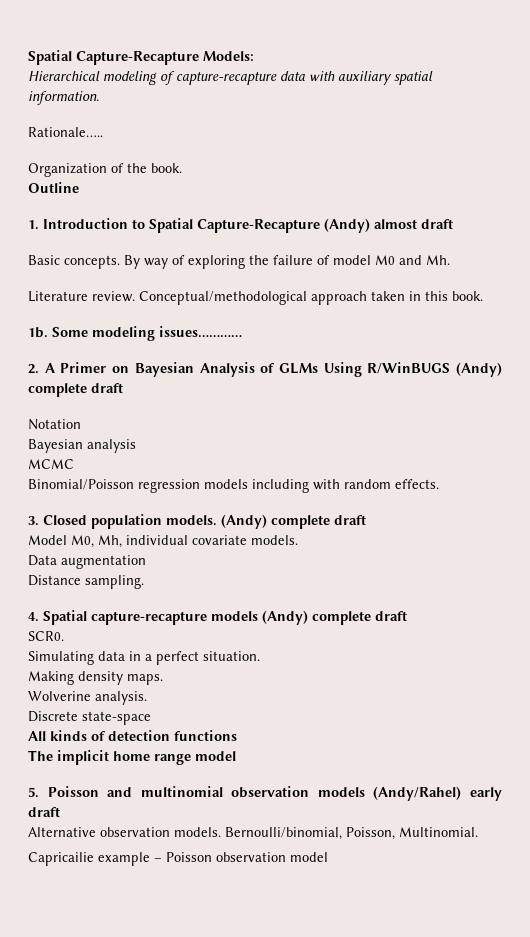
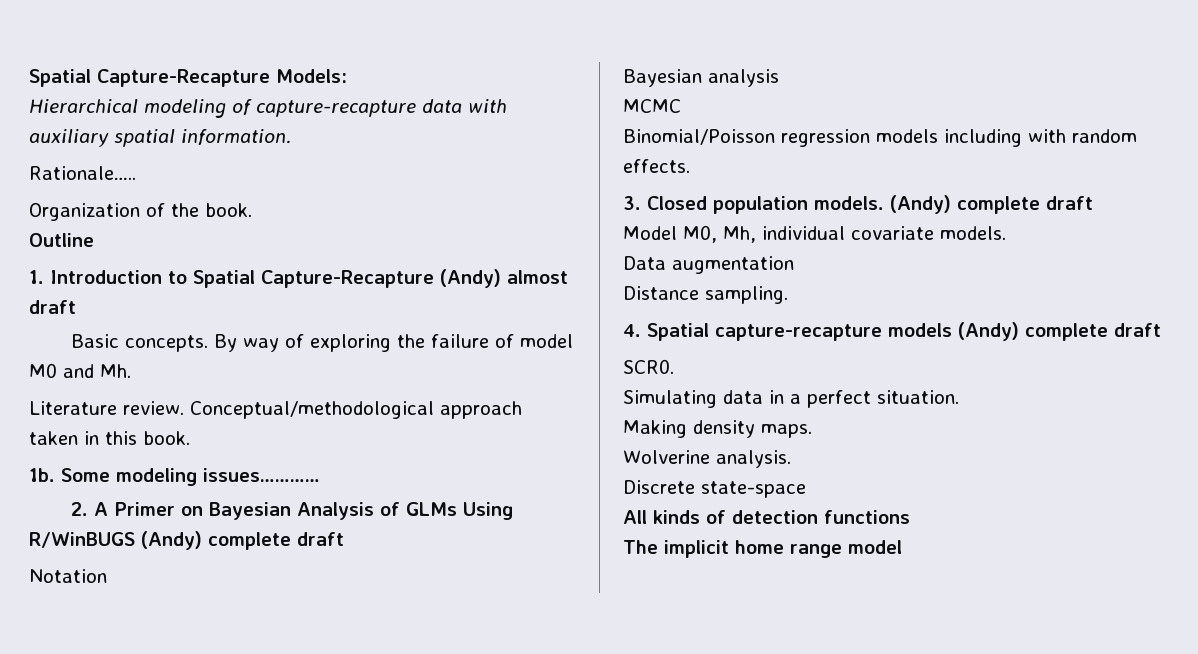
[28,786,502,801] [28,807,60,817] [28,827,478,840] [28,852,328,866] // 5. Poisson and multinomial observation models (Andy/Rahel) early draft // Alternative observation models. Bernoulli/binomial, Poisson, Multinomial. // Capricailie example – Poisson observation model -> (902, 547) none

